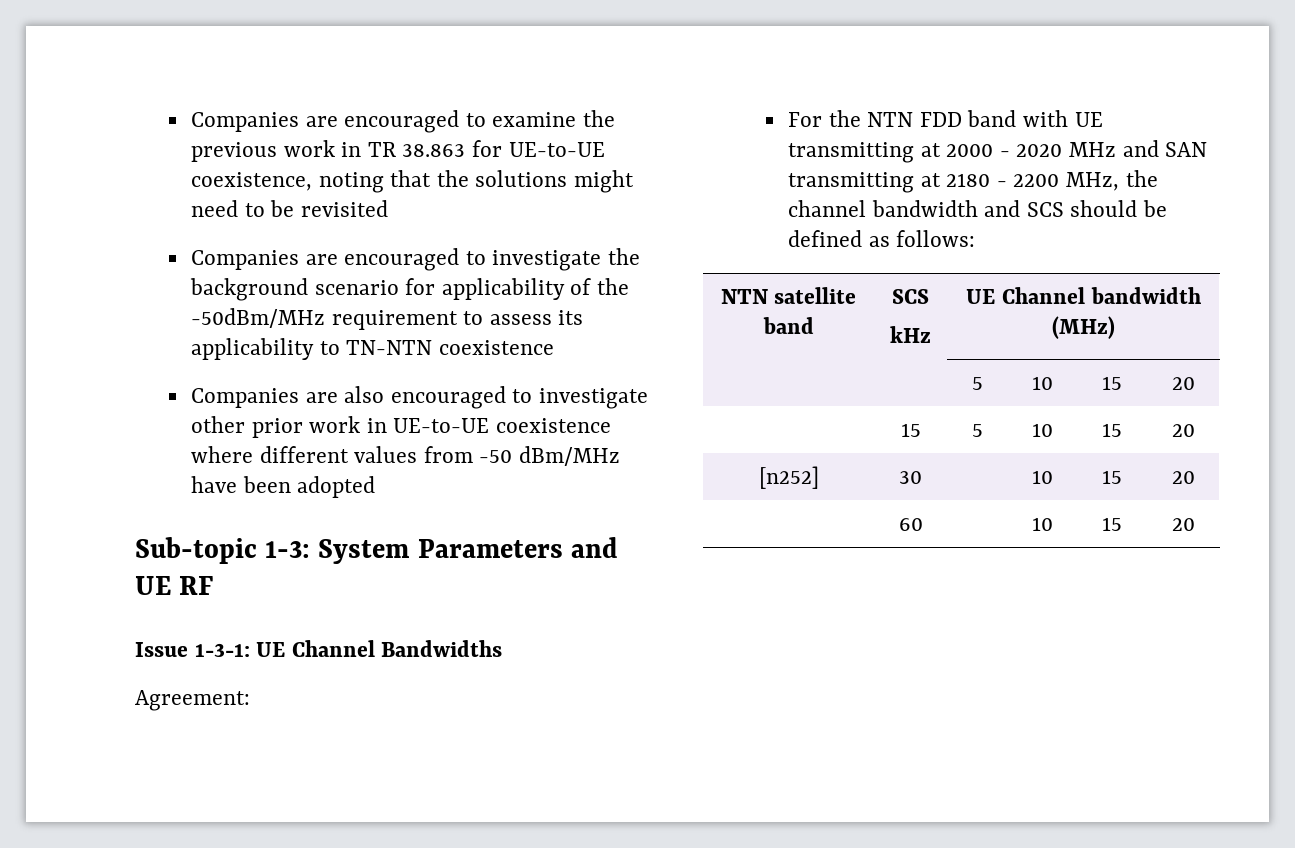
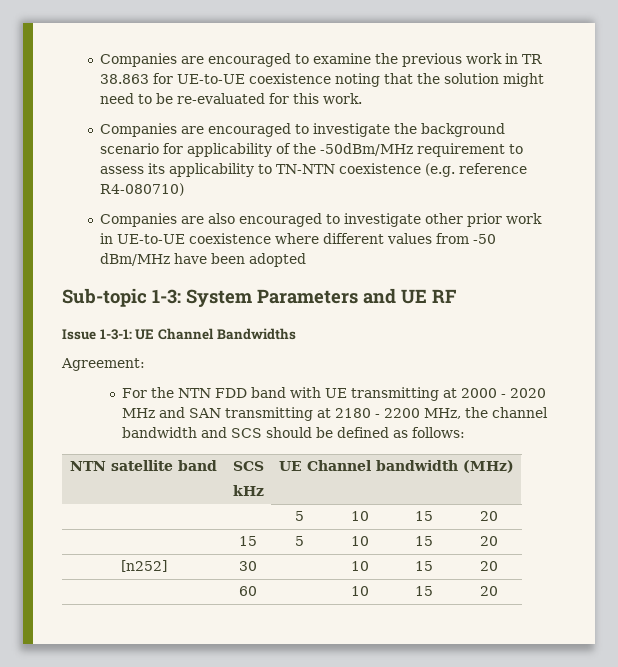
[190,172,312,191] coexistence, -> [248,73,331,84] coexistence
[475,170,568,187] solutions -> [443,73,499,84] solution
[300,200,388,217] revisited -> [176,93,362,104] re-evaluated for this work.
(554, 347) none -> [424,163,527,177] [99,183,184,196] (e.g. reference R4-080710)

